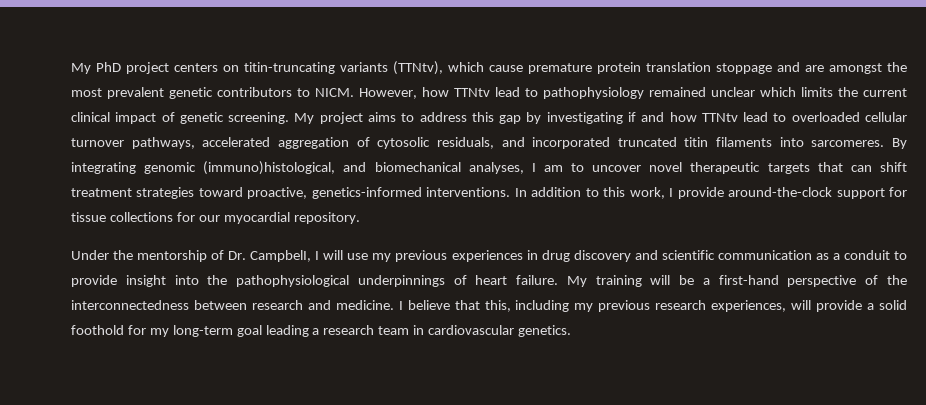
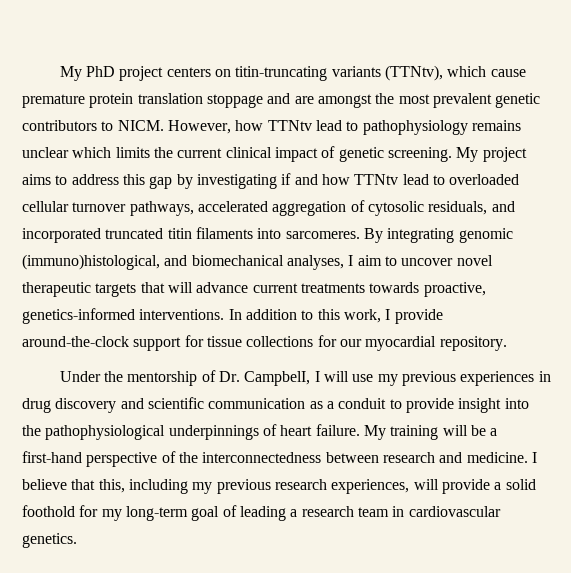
[649,87,706,97] remained -> [471,120,521,131] remains
[543,165,563,172] am -> [357,255,382,266] aim
[850,162,907,172] [71,187,243,199] can shift treatment strategies toward -> [167,282,420,293] will advance current treatments towards
(262, 331) none -> [222,505,237,517] of

